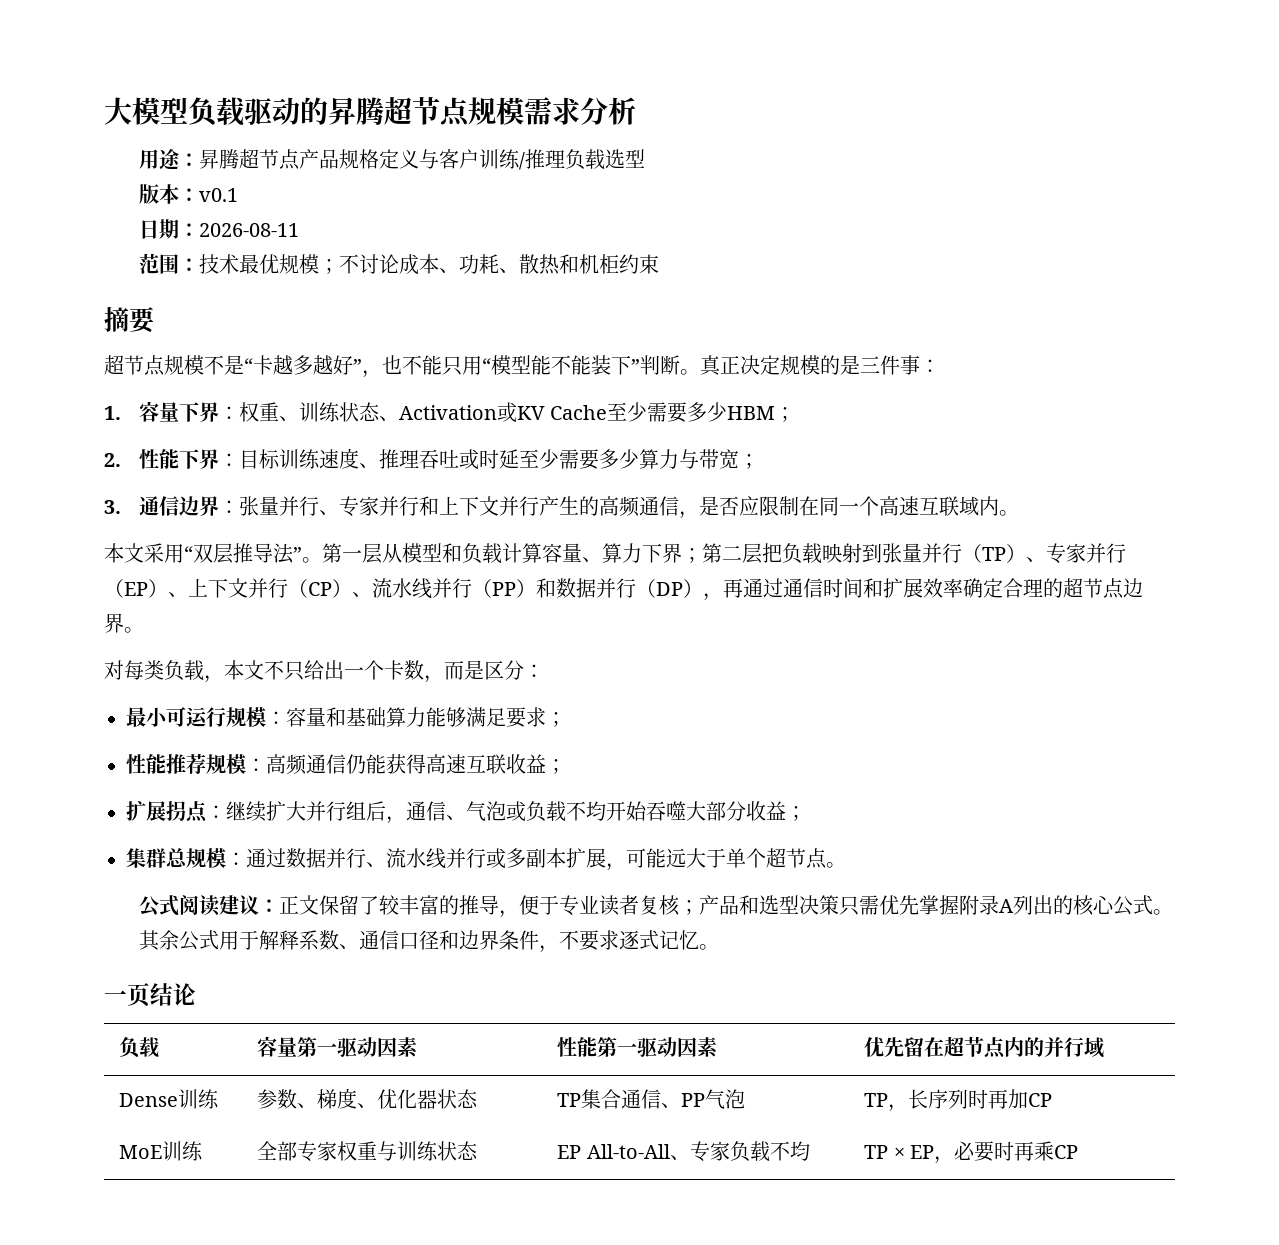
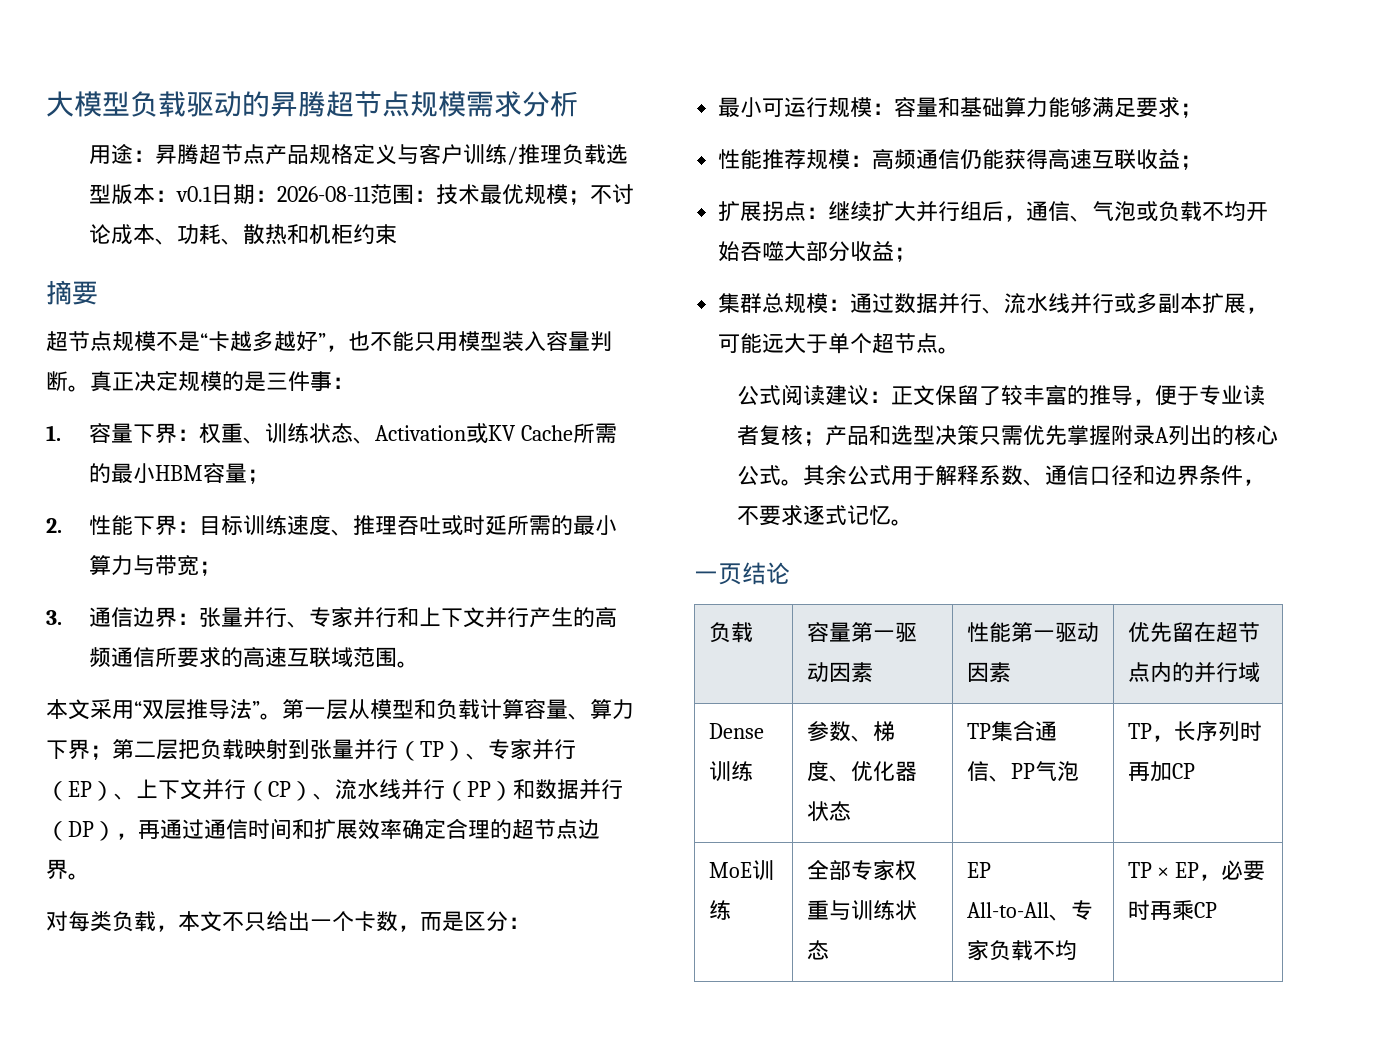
(645, 158) // -> (112, 194) none
(238, 195) // -> (213, 194) none
(299, 230) // -> (372, 194) none
[482,355,640,375] “模型能不能装下” -> [458,331,590,352] 模型装入容量
[606,402,775,423] 至少需要多少HBM -> [573,423,618,444] [89,463,248,483] 所需的最小HBM容量
[518,449,639,470] 至少需要多少 -> [507,515,618,536] 所需的最小
[678,496,879,519] ，是否应限制在同一个 -> [155,647,244,668] 所要求的
[978,496,999,516] 内 -> [353,647,398,667] 范围

